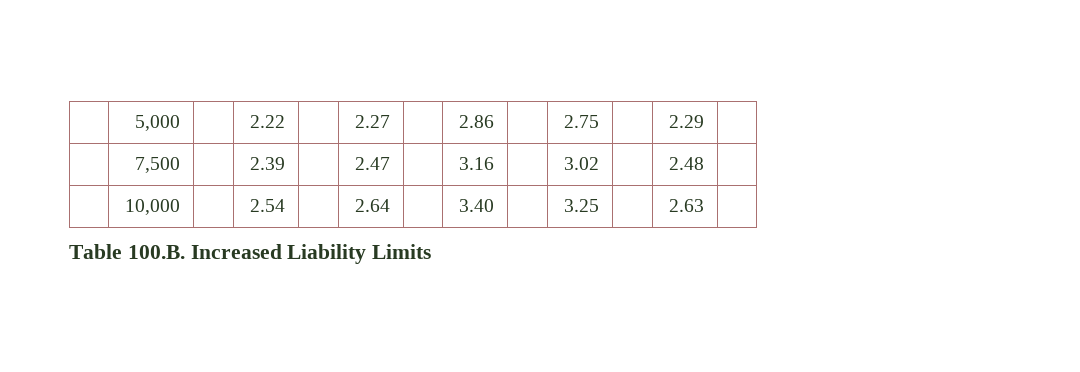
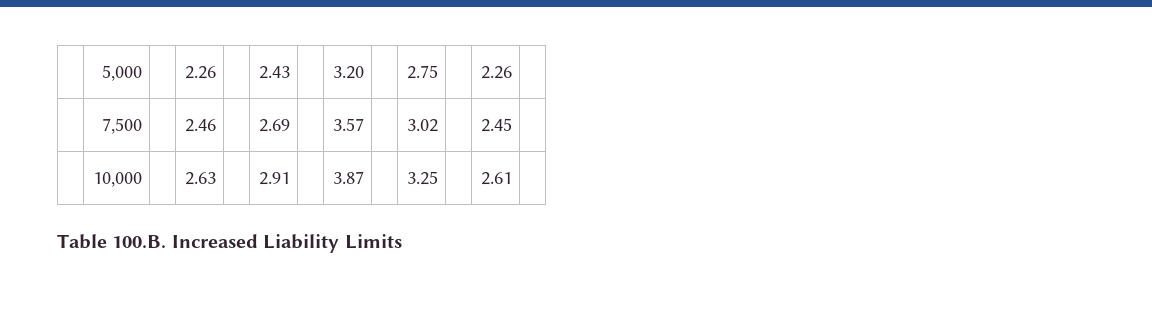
[249,115,285,128] [354,115,390,128] [458,115,494,128] 2.22 | | 2.27 | | 2.86 -> [184,66,216,79] [258,66,290,79] [332,66,364,79] 2.26 | | 2.43 | | 3.20
[668,115,704,128] 2.29 -> [480,66,512,79] 2.26
[249,157,285,170] [354,157,390,170] [458,157,494,170] 2.39 | | 2.47 | | 3.16 -> [184,119,216,132] [258,119,290,132] [332,118,364,131] 2.46 | | 2.69 | | 3.57
[668,157,704,170] 2.48 -> [480,118,512,132] 2.45
[249,199,285,212] [354,199,390,212] [458,199,494,212] 2.54 | | 2.64 | | 3.40 -> [184,172,216,185] [258,172,290,185] [332,171,364,184] 2.63 | | 2.91 | | 3.87
[668,199,704,212] 2.63 -> [480,172,512,185] 2.61

